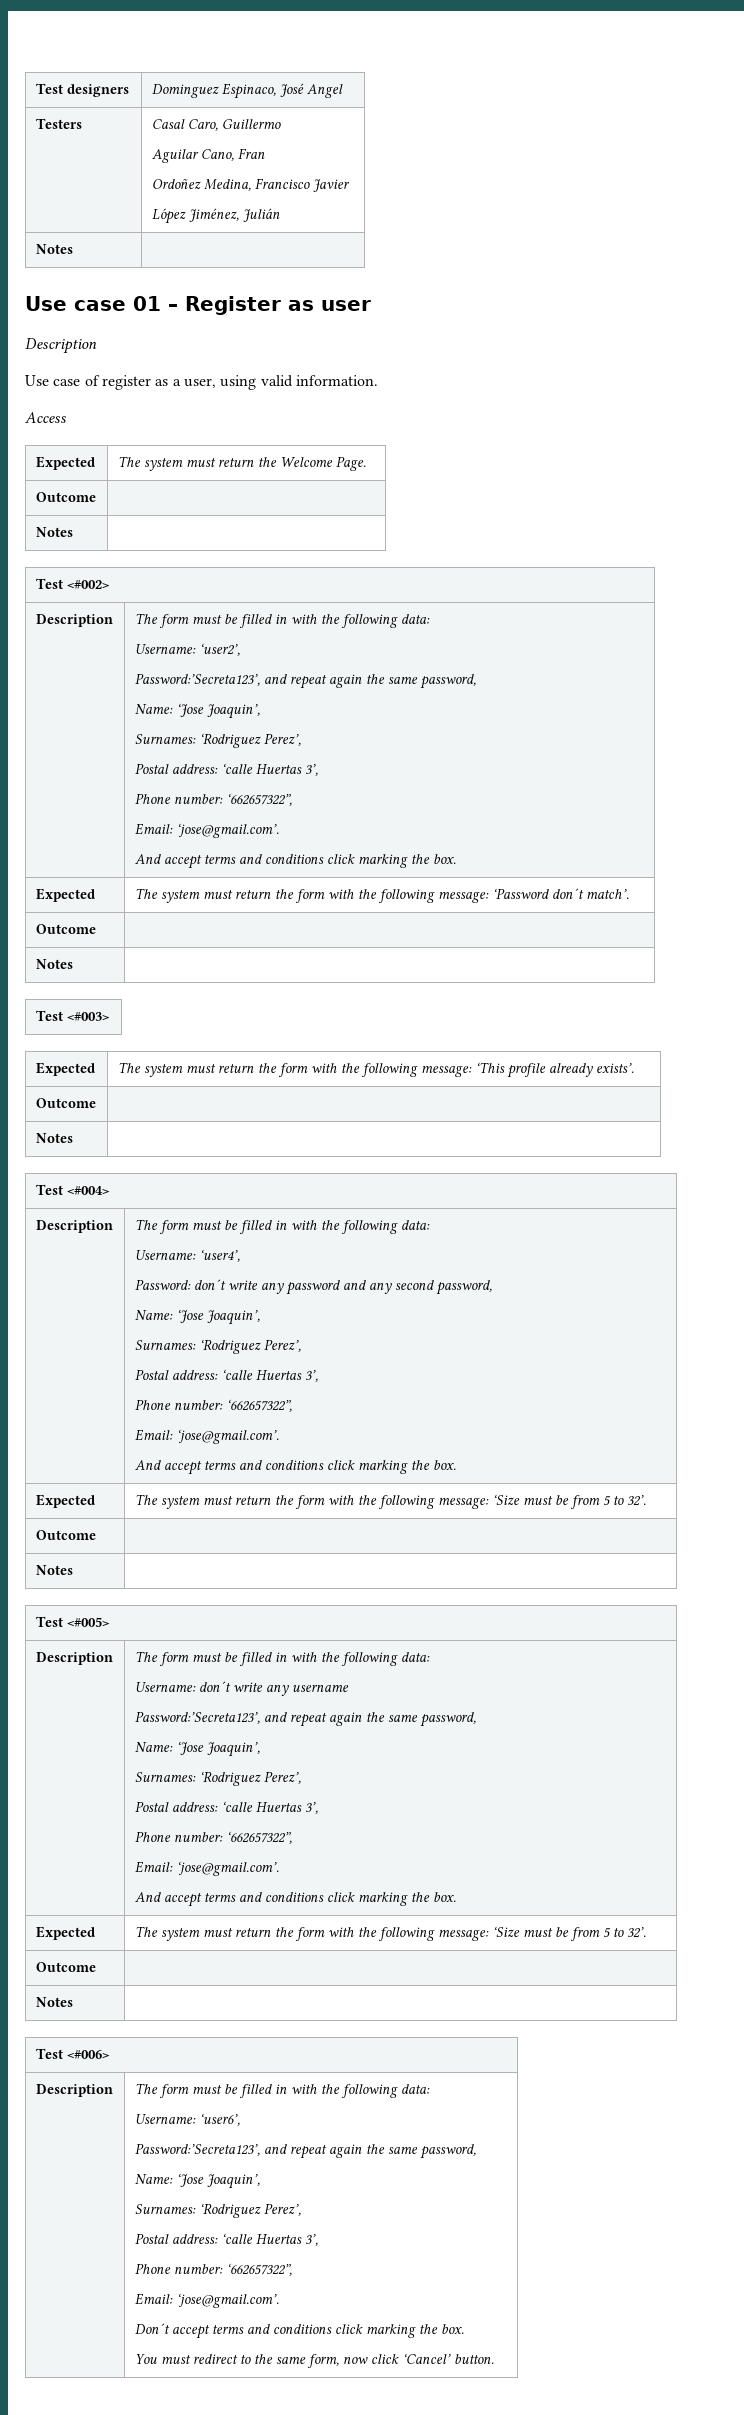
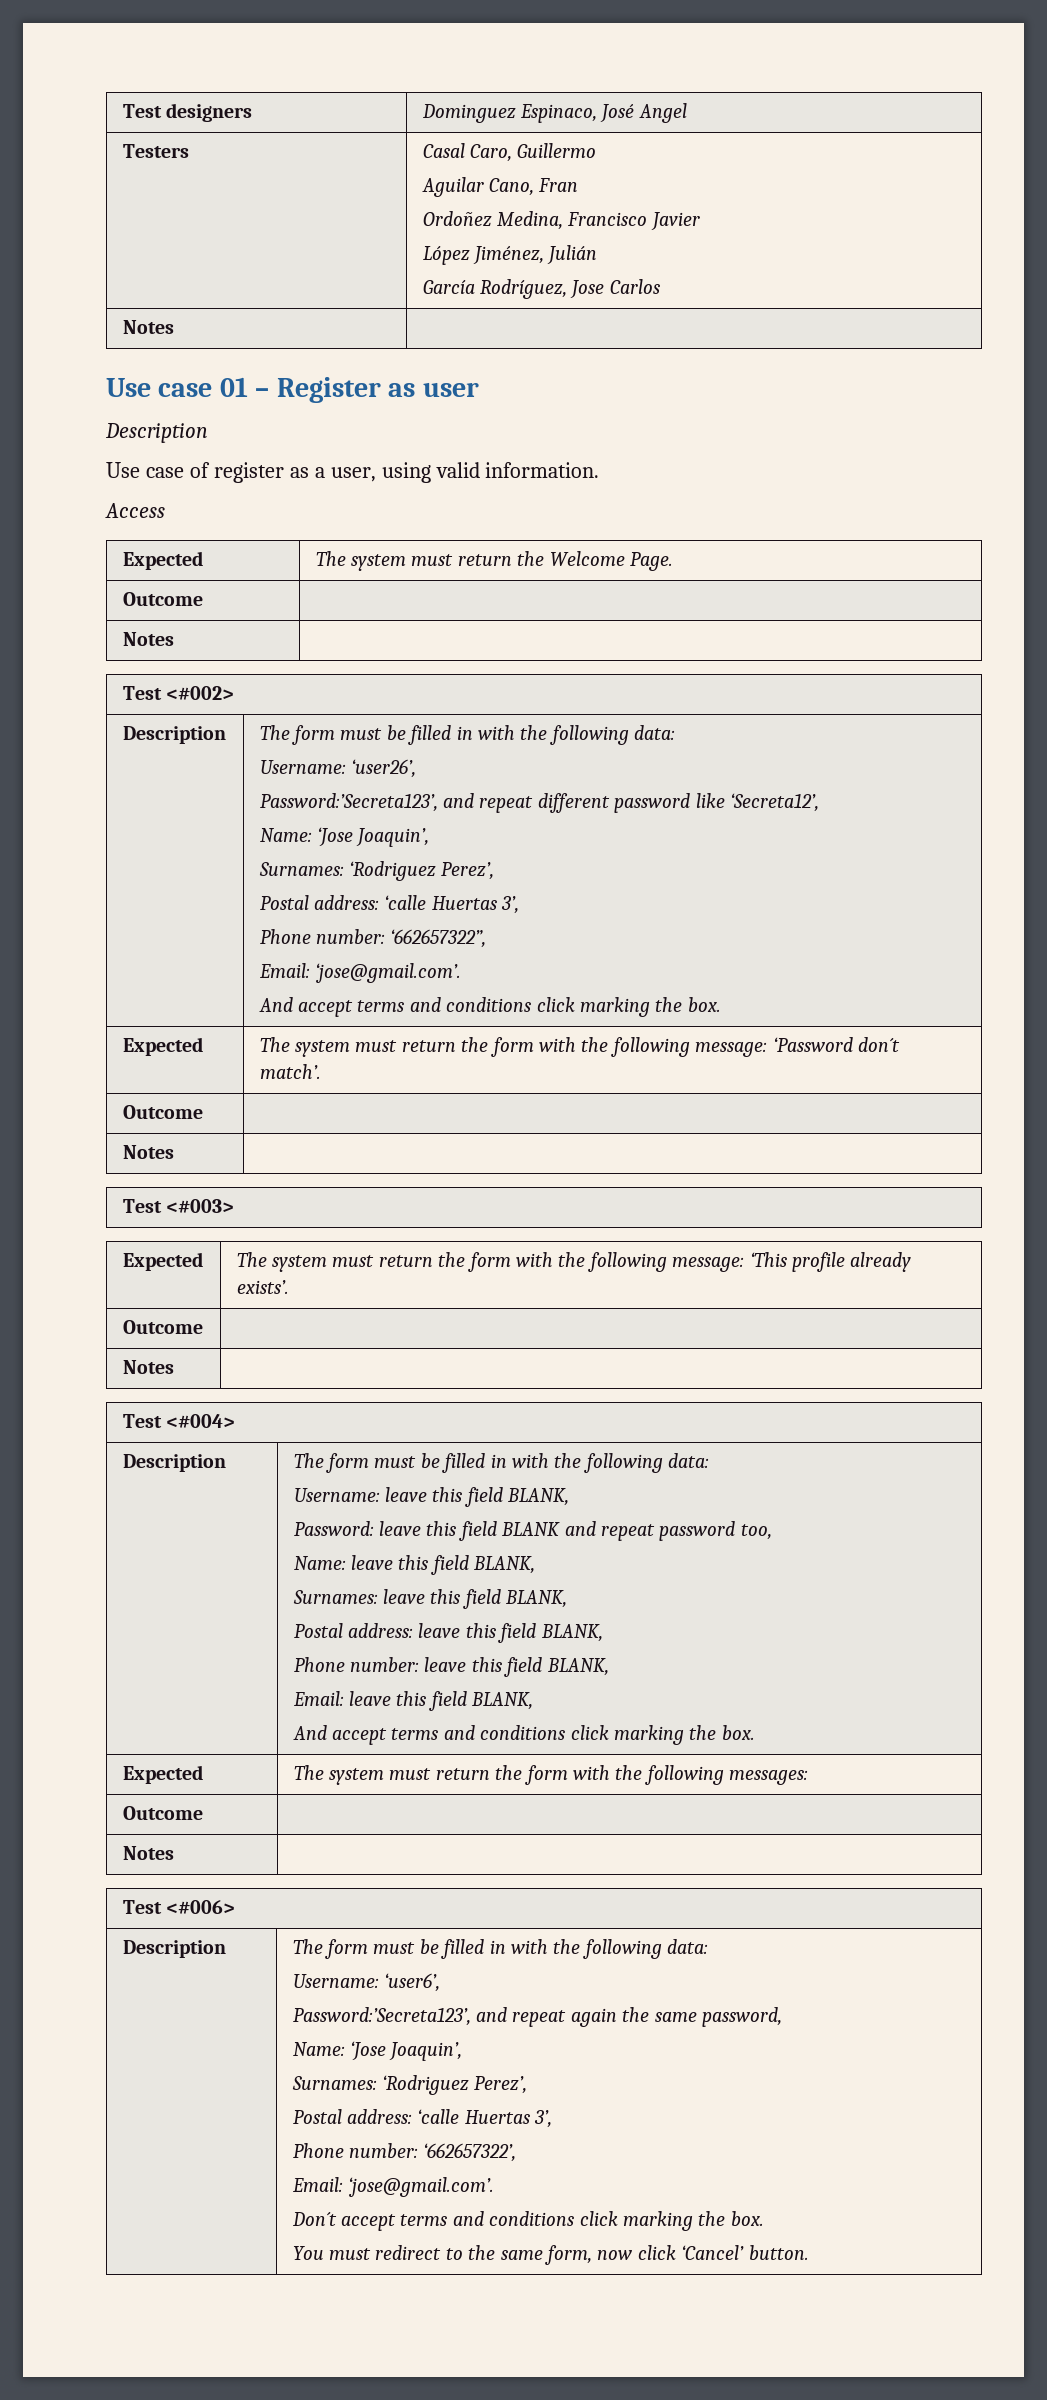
(280, 215) none -> [422,279,660,299] // García Rodríguez, Jose Carlos
[198,643,240,656] [134,673,476,689] ‘user2’, // Password:’Secreta123’, and repeat again the same password, -> [351,759,417,778] [259,793,820,813] ‘user26’, // Password:’Secreta123’, and repeat different password like ‘Secreta12’,
[198,1249,240,1262] [134,1279,492,1295] [134,1309,260,1325] [134,1339,301,1354] [134,1369,318,1382] [134,1399,292,1412] [134,1429,279,1444] ‘user4’, // Password: don´t write any password and any second password, // Name: ‘Jose Joaquin’, // Surnames: ‘Rodriguez Perez’, // Postal address: ‘calle Huertas 3’, // Phone number: ‘662657322”, // Email: ‘jose@gmail.com’. -> [385,1487,570,1507] [293,1521,772,1541] [293,1555,536,1575] [292,1589,568,1609] [293,1623,603,1643] [293,1657,609,1677] [292,1691,534,1711] leave this field BLANK, // Password: leave this field BLANK and repeat password too, // Name: leave this field BLANK, // Surnames: leave this field BLANK, // Postal address: leave this field BLANK, // Phone number: leave this field BLANK, // Email: leave this field BLANK,
[437,1494,646,1509] [35,1530,96,1540] [35,1565,73,1575] [35,1616,109,1627] [35,1652,113,1665] [134,1651,430,1666] [134,1681,349,1696] [134,1711,476,1727] [134,1741,260,1757] [134,1771,301,1786] [134,1801,318,1814] [134,1831,292,1844] [134,1861,279,1876] [134,1892,456,1907] [35,1926,95,1940] [134,1926,646,1941] message: ‘Size must be from 5 to 32’. // Outcome | // Notes | // Test <#005> // Description | The form must be filled in with the following data: // Username: don´t write any username // Password:’Secreta123’, and repeat again the same password, // Name: ‘Jose Joaquin’, // Surnames: ‘Rodriguez Perez’, // Postal address: ‘calle Huertas 3’, // Phone number: ‘662657322”, // Email: ‘jose@gmail.com’. // And accept terms and conditions click marking the box. // Expected | The system must return the form with the following message: ‘Size must be from 5 to 32’. -> [729,1770,809,1785] messages:
[225,2263,292,2276] ‘662657322”, -> [423,2143,517,2162] ‘662657322’,

